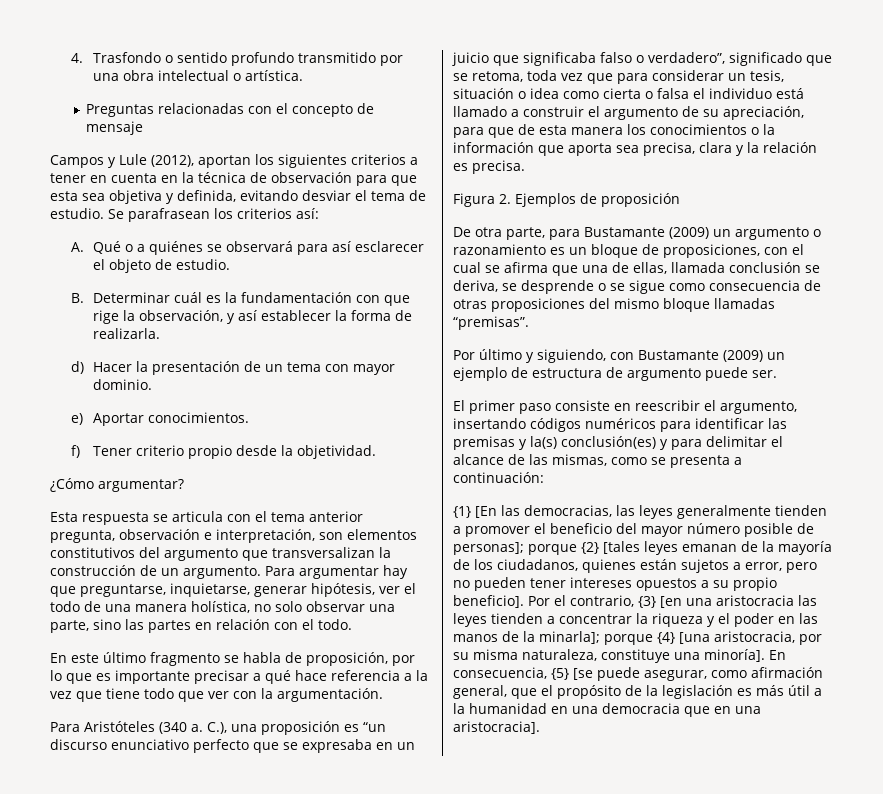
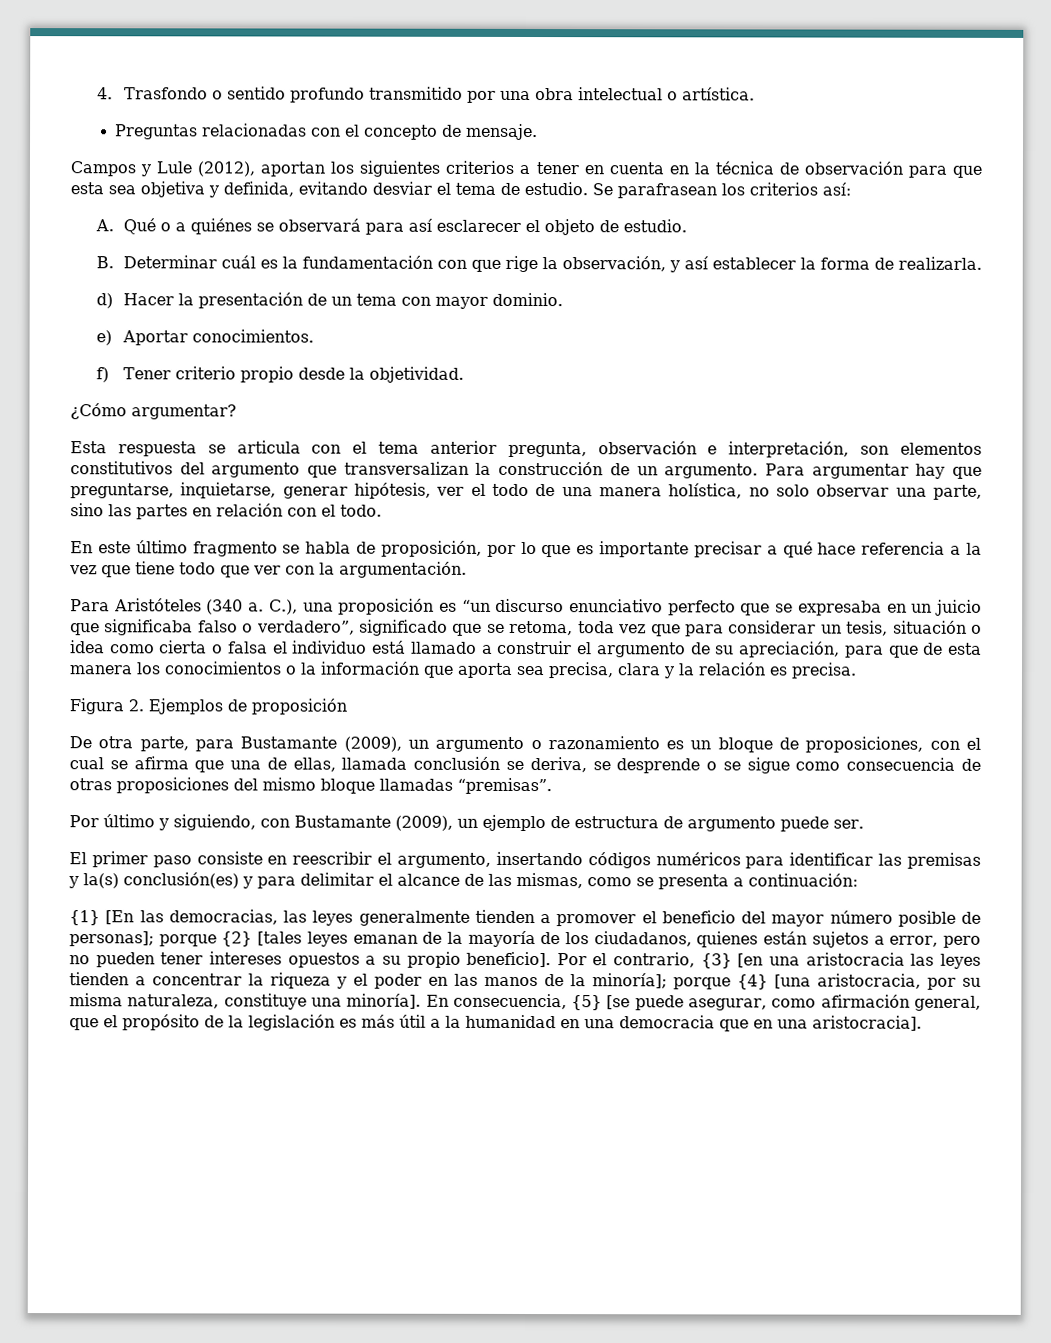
[86,121,144,135] mensaje -> [465,123,538,141] mensaje.
[669,227,709,239] (2009) -> [343,736,402,752] (2009),
[723,350,763,362] (2009) -> [395,815,453,831] (2009),
[539,631,600,644] minarla]; -> [592,973,667,989] minoría];

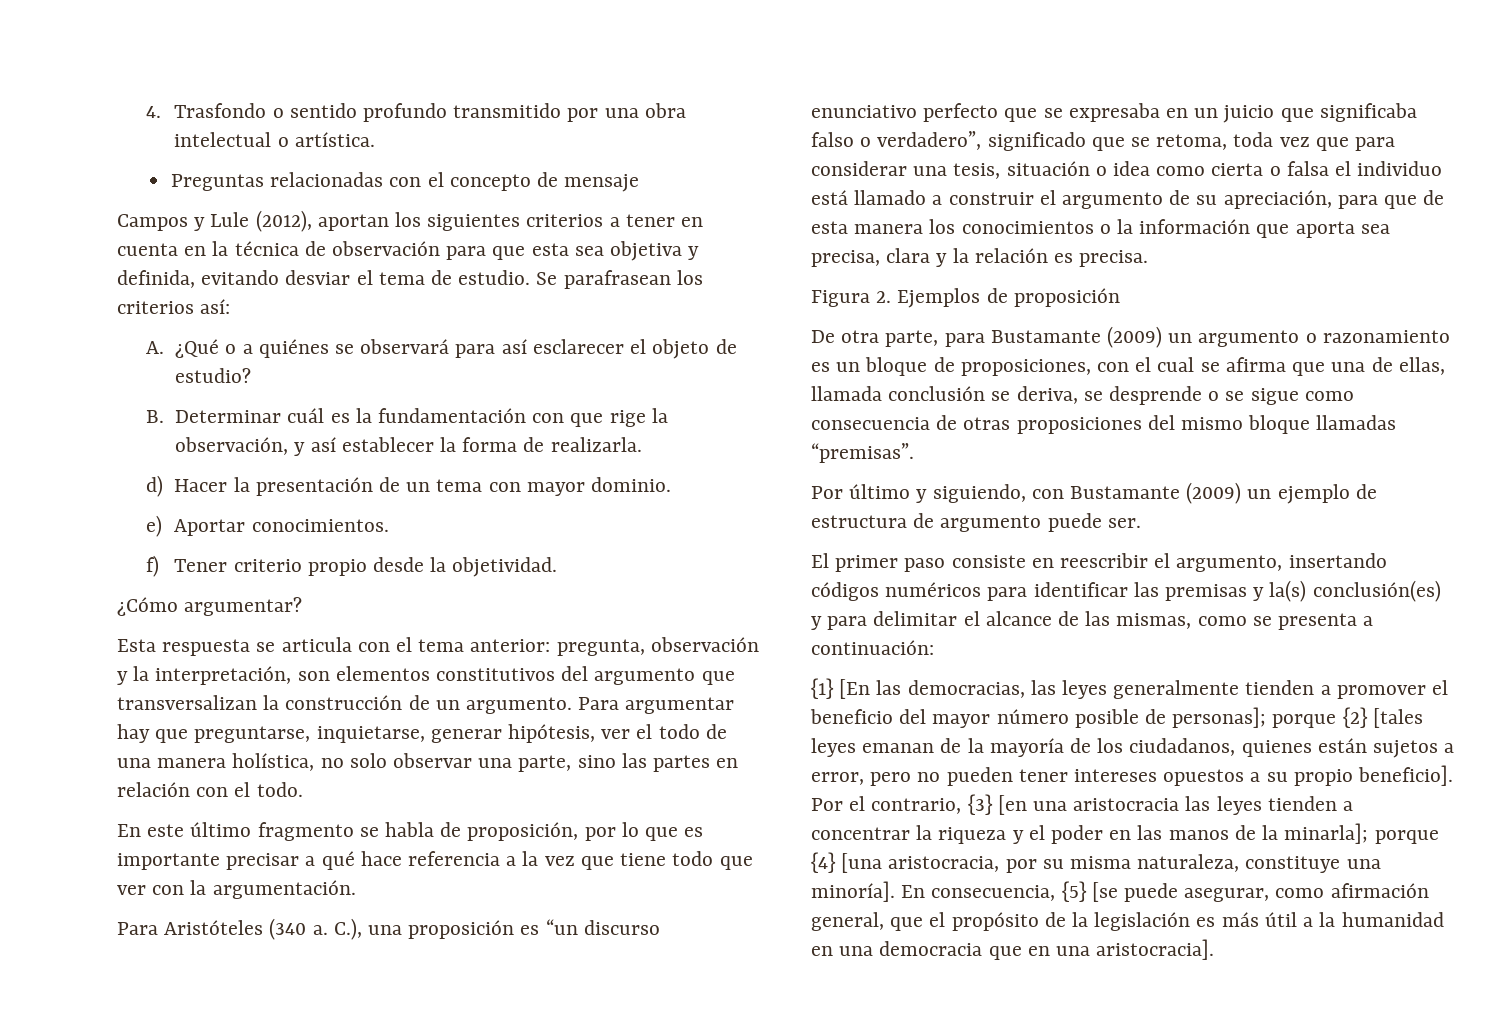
[465,123,538,141] mensaje. -> [564,174,640,192] mensaje
[122,218,156,235] Qué -> [175,339,220,358] ¿Qué
[622,219,687,233] estudio. -> [175,368,252,383] estudio?
[429,440,497,454] anterior -> [470,639,551,652] anterior:
[707,445,718,455] e -> [117,666,150,685] y la
[820,624,842,634] un -> [913,166,948,176] una
[343,736,402,752] (2009), -> [1107,326,1163,348] (2009)
[395,815,453,831] (2009), -> [1186,482,1242,504] (2009)
[592,973,667,989] minoría]; -> [1284,823,1369,844] minarla];

